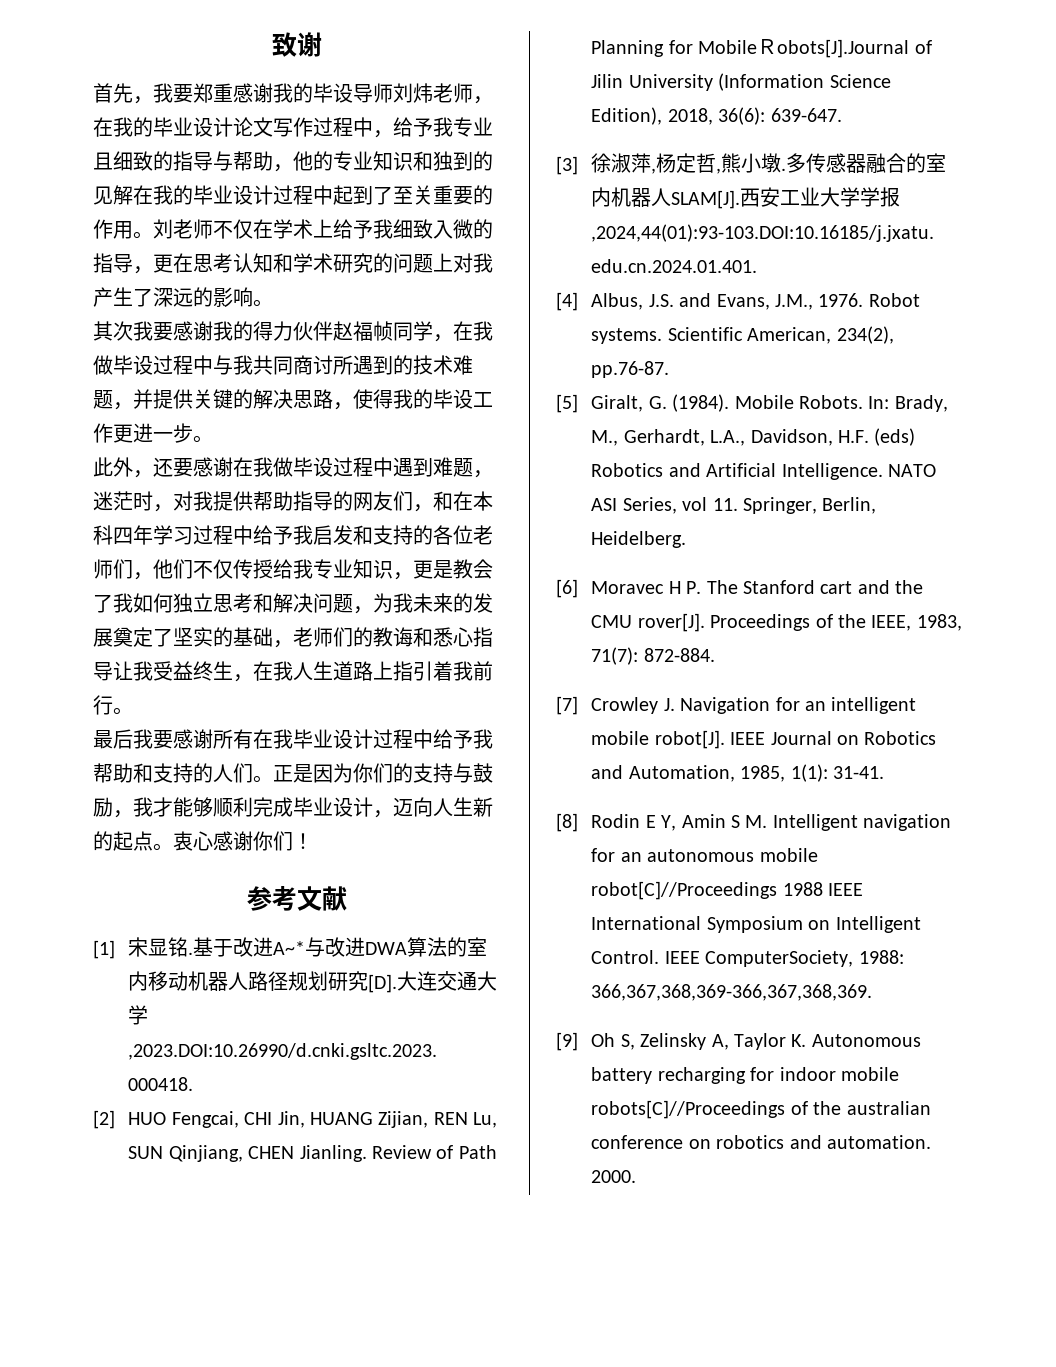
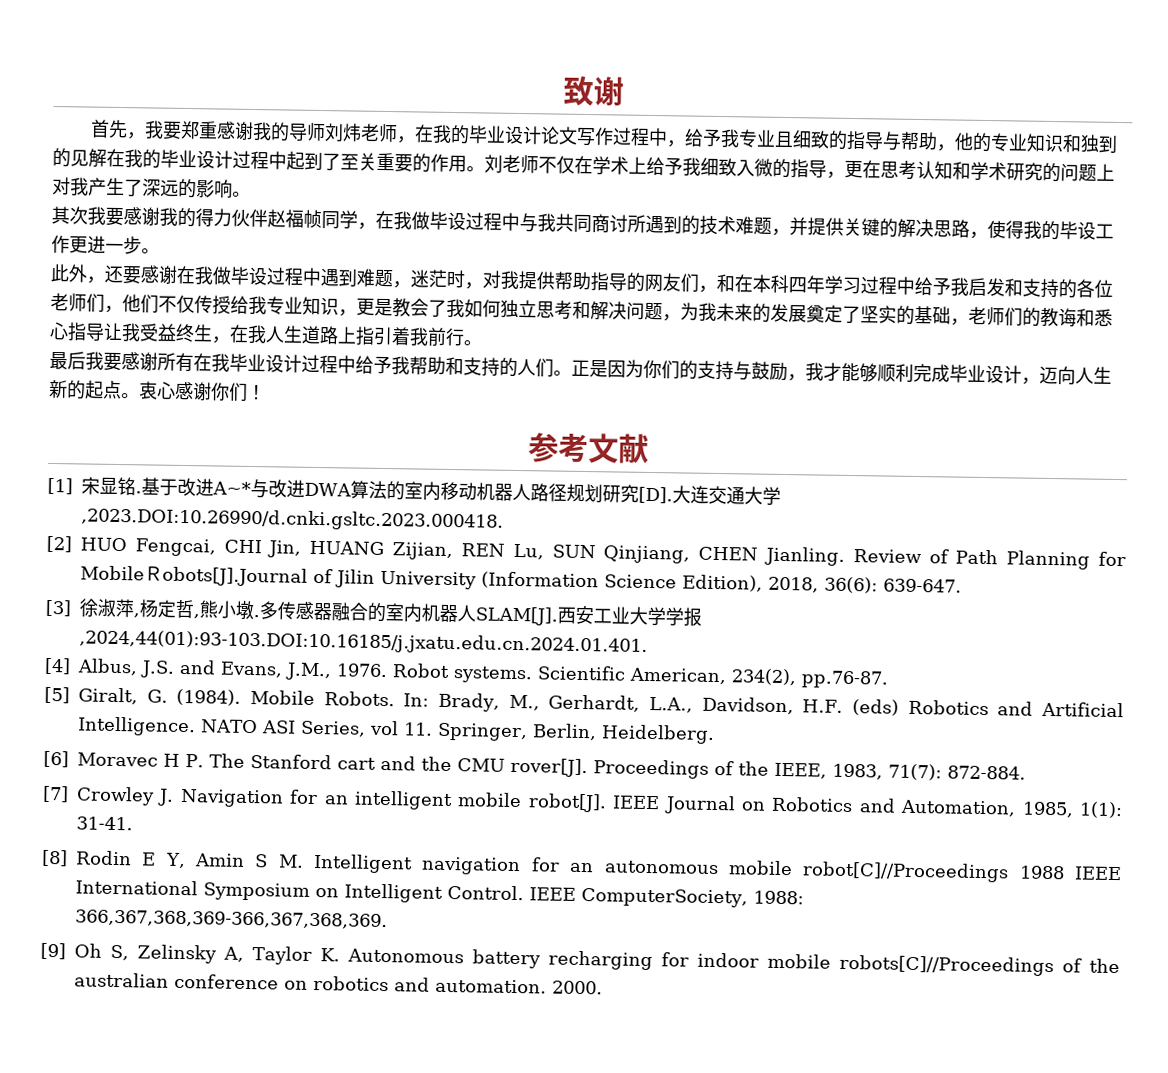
[313,83,353,103] 毕设 -> (290, 132) none

